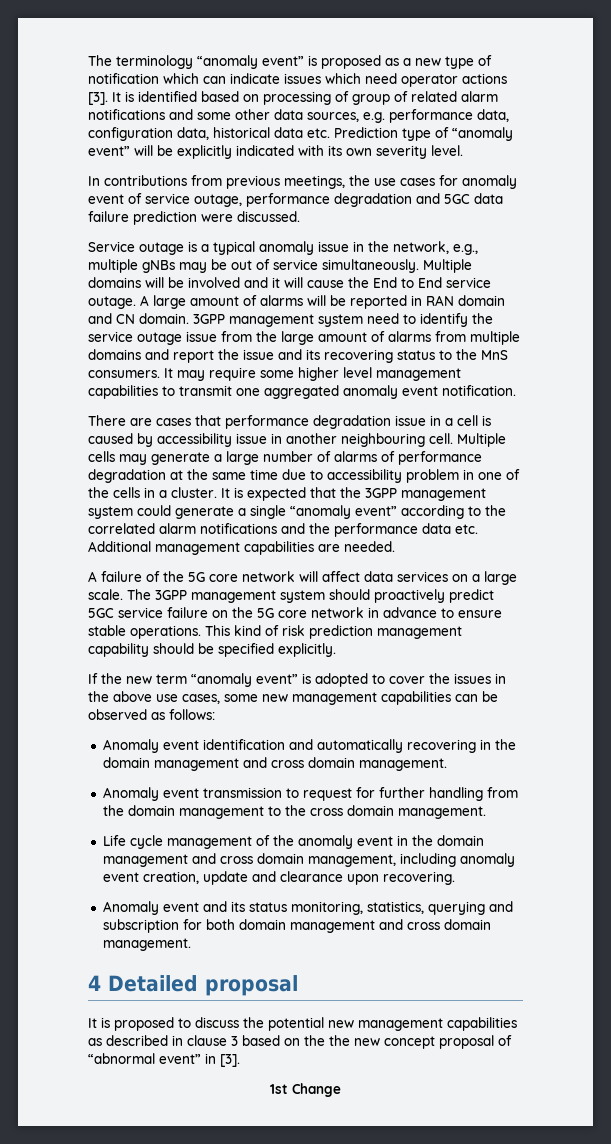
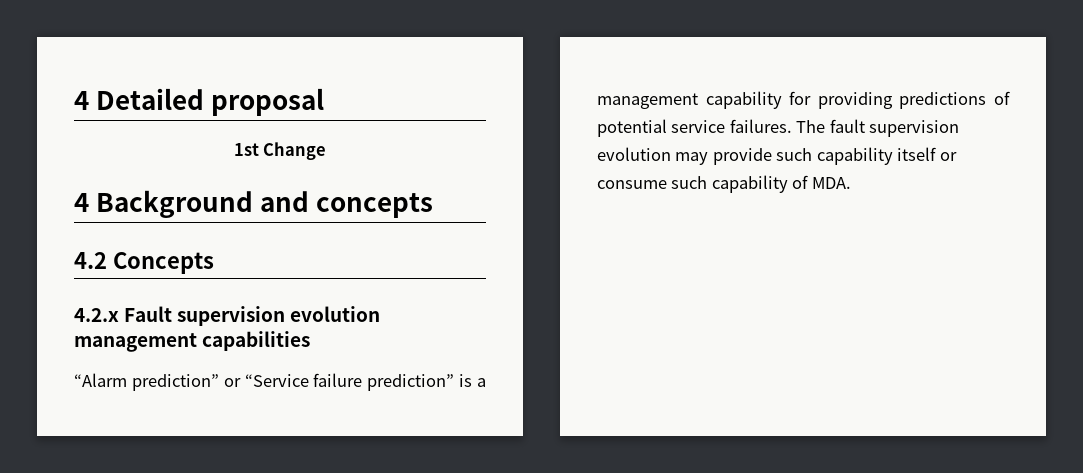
[88,55,492,69] [88,73,507,87] [88,91,498,105] [88,109,509,123] [88,127,513,141] [88,145,463,159] [88,175,517,189] [88,193,503,207] [88,211,300,225] [88,241,478,255] [88,259,472,273] [88,277,491,288] [88,295,505,309] [88,313,493,327] [88,331,520,345] [88,349,508,363] [88,367,461,381] [88,385,516,399] [88,415,491,429] [88,433,506,447] [88,451,482,465] [88,469,520,483] [88,487,486,501] [88,505,506,519] [88,523,478,537] [88,541,395,555] [88,571,517,585] [88,589,494,603] [88,607,502,618] [88,625,462,639] [88,643,336,657] [88,673,506,687] [88,691,498,705] [88,709,215,720] [102,739,516,753] [102,757,447,771] [102,787,518,801] [102,805,486,819] [102,835,484,849] [102,853,515,867] [102,871,455,885] [102,901,513,915] [102,919,491,933] [102,938,191,951] [88,975,298,996] [88,1017,517,1031] [88,1035,512,1049] [88,1053,240,1067] [270,1083,341,1097] The terminology “anomaly event” is proposed as a new type of notification which can indicate issues which need operator actions [3]. It is identified based on processing of group of related alarm notifications and some other data sources, e.g. performance data, configuration data, historical data etc. Prediction type of “anomaly event” will be explicitly indicated with its own severity level. // In contributions from previous meetings, the use cases for anomaly event of service outage, performance degradation and 5GC data failure prediction were discussed. // Service outage is a typical anomaly issue in the network, e.g., multiple gNBs may be out of service simultaneously. Multiple domains will be involved and it will cause the End to End service outage. A large amount of alarms will be reported in RAN domain and CN domain. 3GPP management system need to identify the service outage issue from the large amount of alarms from multiple domains and report the issue and its recovering status to the MnS consumers. It may require some higher level management capabilities to transmit one aggregated anomaly event notification. // There are cases that performance degradation issue in a cell is caused by accessibility issue in another neighbouring cell. Multiple cells may generate a large number of alarms of performance degradation at the same time due to accessibility problem in one of the cells in a cluster. It is expected that the 3GPP management system could generate a single “anomaly event” according to the correlated alarm notifications and the performance data etc. Additional management capabilities are needed. // A failure of the 5G core network will affect data services on a large scale. The 3GPP management system should proactively predict 5GC service failure on the 5G core network in advance to ensure stable operations. This kind of risk prediction management capability should be specified explicitly. // If the new term “anomaly event” is adopted to cover the issues in the above use cases, some new management capabilities can be observed as follows: // Anomaly event identification and automatically recovering in the domain management and cross domain management. // Anomaly event transmission to request for further handling from the domain management to the cross domain management. // Life cycle management of the anomaly event in the domain management and cross domain management, including anomaly event creation, update and clearance upon recovering. // Anomaly event and its status monitoring, statistics, querying and subscription for both domain management and cross domain management. // 4 Detailed proposal // It is proposed to discuss the potential new management capabilities as described in clause 3 based on the the new concept proposal of “abnormal event” in [3]. // 1st Change -> [74,88,325,116] [233,142,327,160] [74,190,434,218] [74,252,214,274] [74,306,381,326] [74,331,311,352] [74,373,486,391] [597,91,1010,109] [597,119,960,137] [597,147,957,165] [597,175,851,193] 4 Detailed proposal // 1st Change // 4 Background and concepts // 4.2 Concepts // 4.2.x Fault supervision evolution management capabilities // “Alarm prediction” or “Service failure prediction” is a management capability for providing predictions of potential service failures. The fault supervision evolution may provide such capability itself or consume such capability of MDA.

